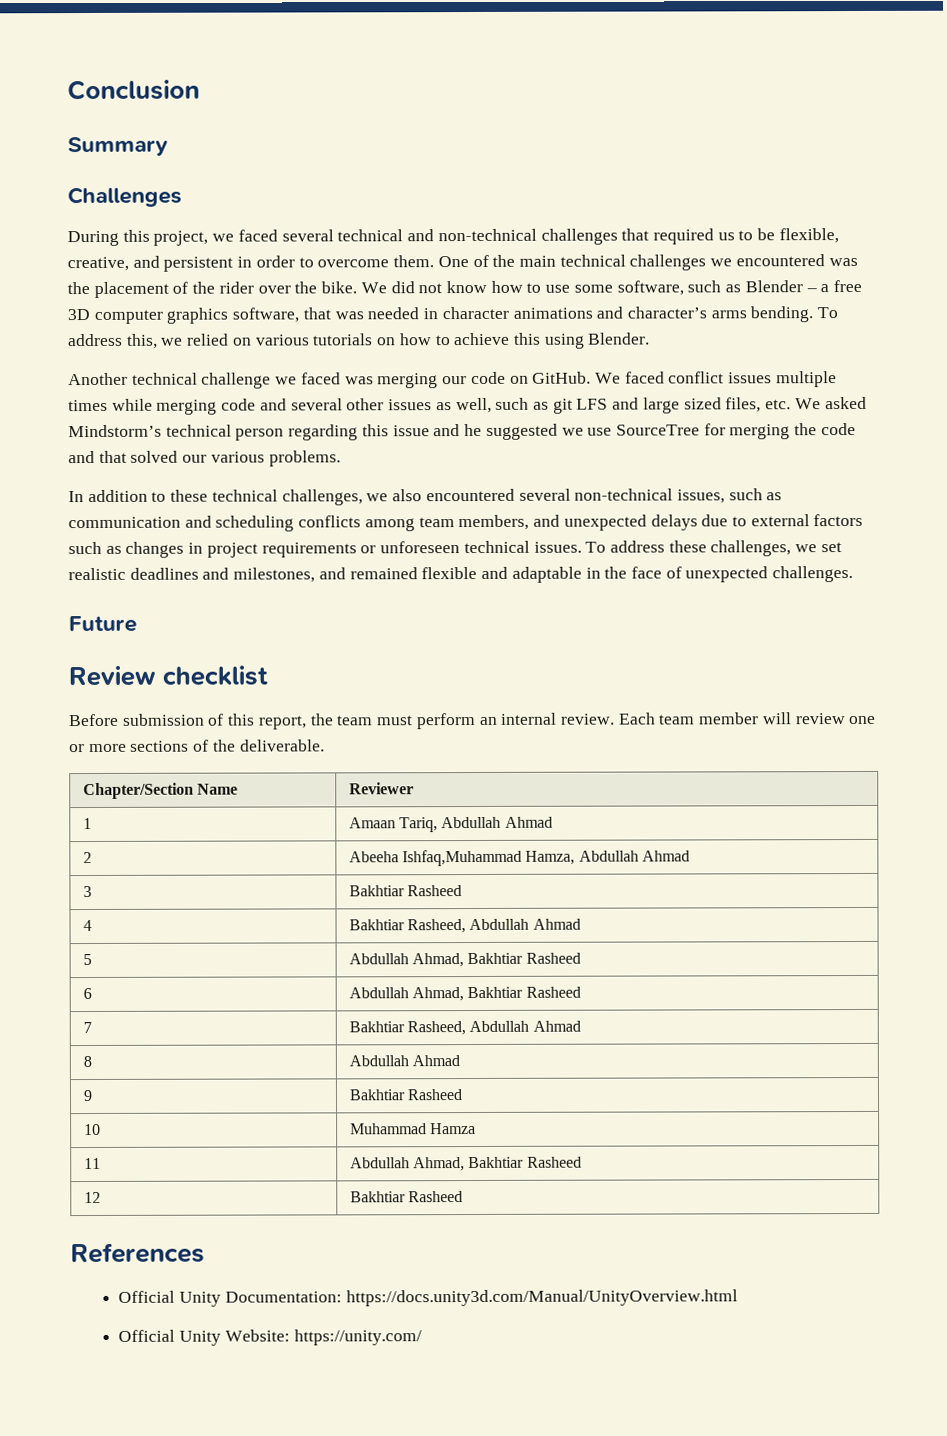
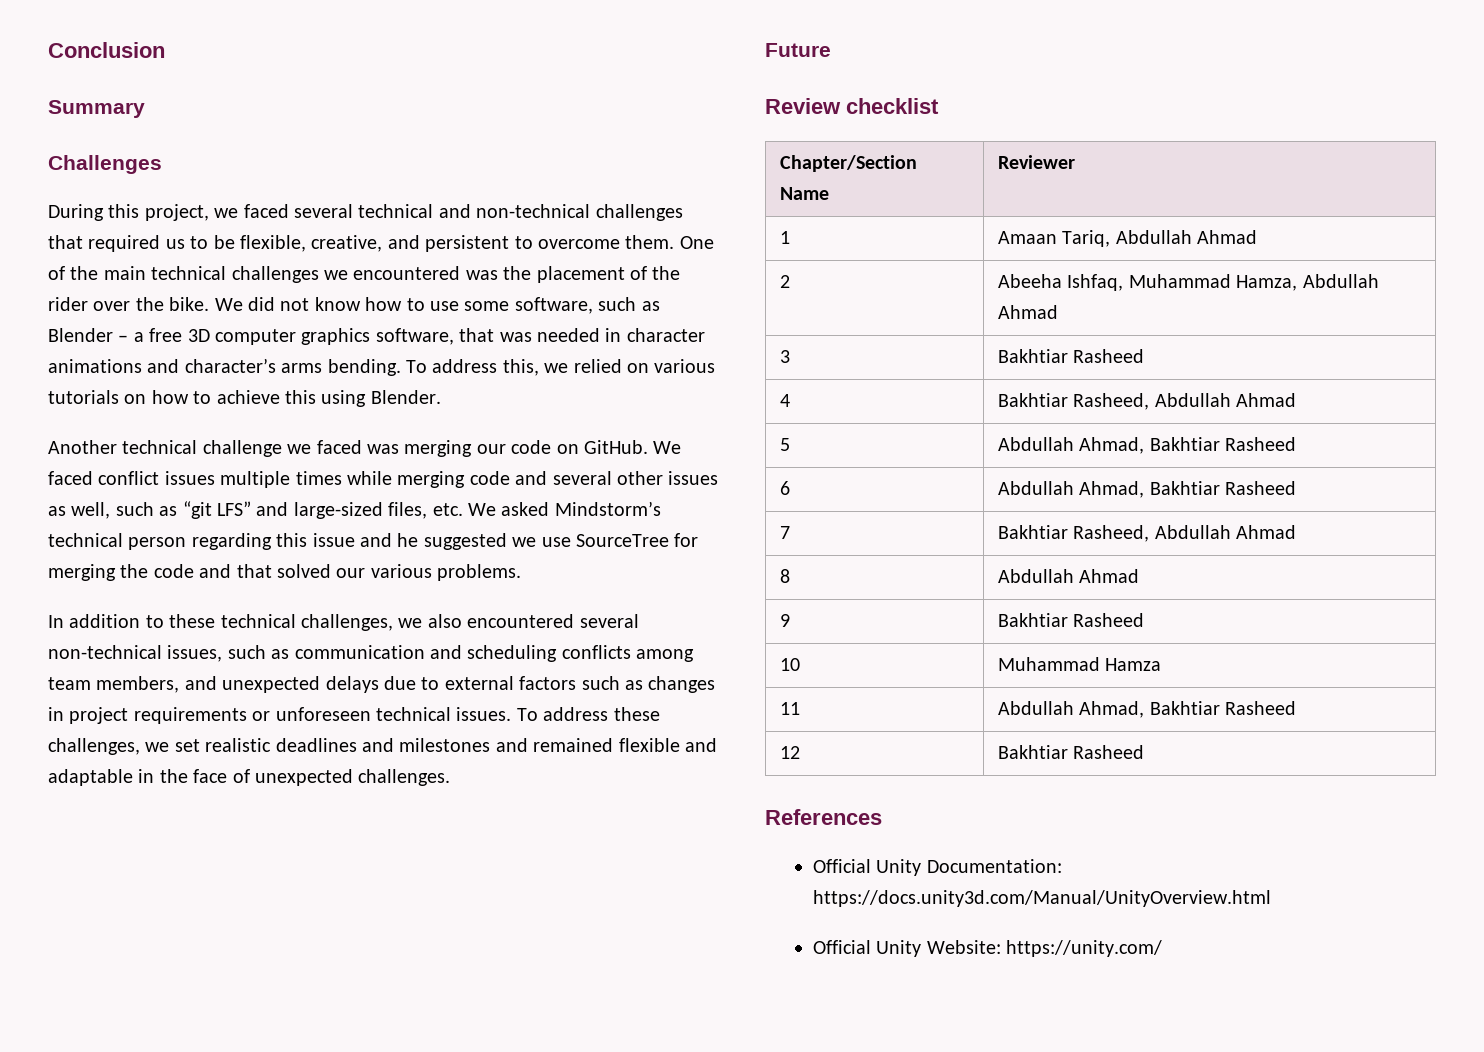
[237,255,295,268] in order -> (510, 243) none
[552,397,722,414] git LFS and large sized -> [182,501,383,519] “git LFS” and large-sized
[233,567,316,583] milestones, -> [399,738,491,752] milestones
[68,712,877,730] [69,739,325,753] // Before submission of this report, the team must perform an internal review. Each team member will review one or more sections of the deliverable. -> (939, 106) none
[402,849,523,867] Ishfaq,Muhammad -> [1067,274,1231,291] Ishfaq, Muhammad

